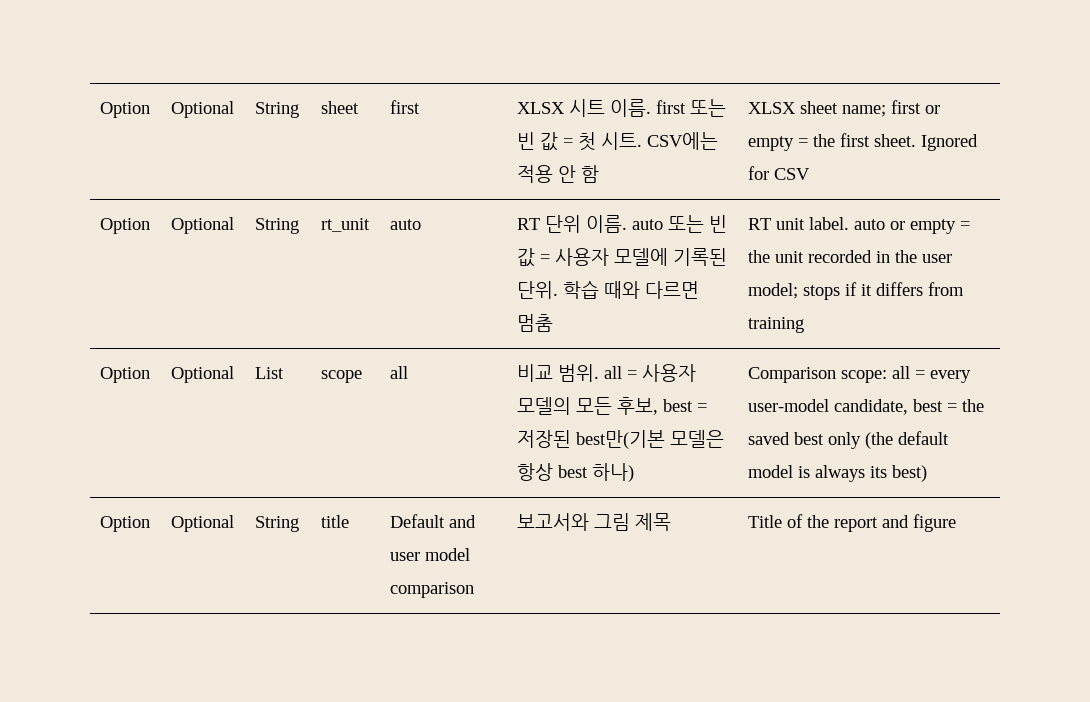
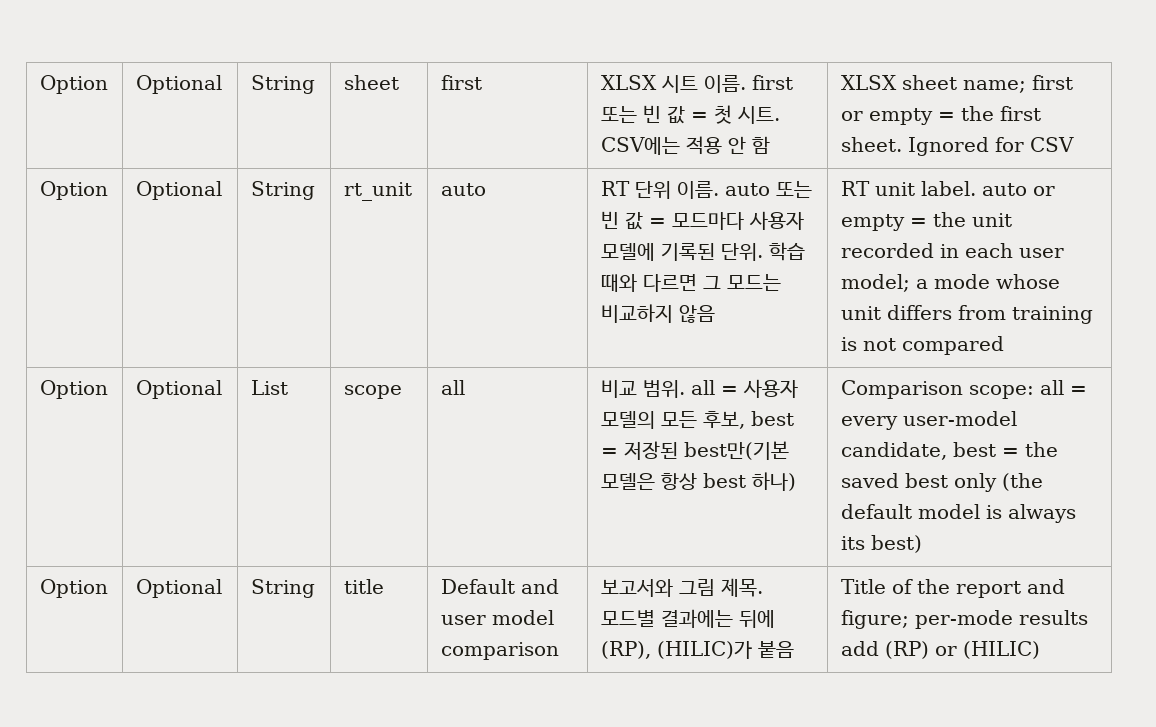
(551, 258) none -> [671,212,744,230] 모드마다
[517,314,554,332] 멈춤 -> [702,274,781,291] [600,304,715,323] 그 모드는 비교하지 않음
[895,250,918,263] the -> [964,243,1013,258] each
[803,282,873,300] stops if it -> [915,274,1060,289] [840,306,881,320] a mode whose unit
(805, 325) none -> [840,336,1004,355] is not compared
[635,513,672,531] 제목 -> [720,578,763,597] [600,609,775,628] [600,641,794,659] 제목. 모드별 결과에는 뒤에 (RP), (HILIC)가 붙음
[913,514,957,532] figure -> [840,610,1088,629] [840,641,1040,659] figure; per-mode results add (RP) or (HILIC)

